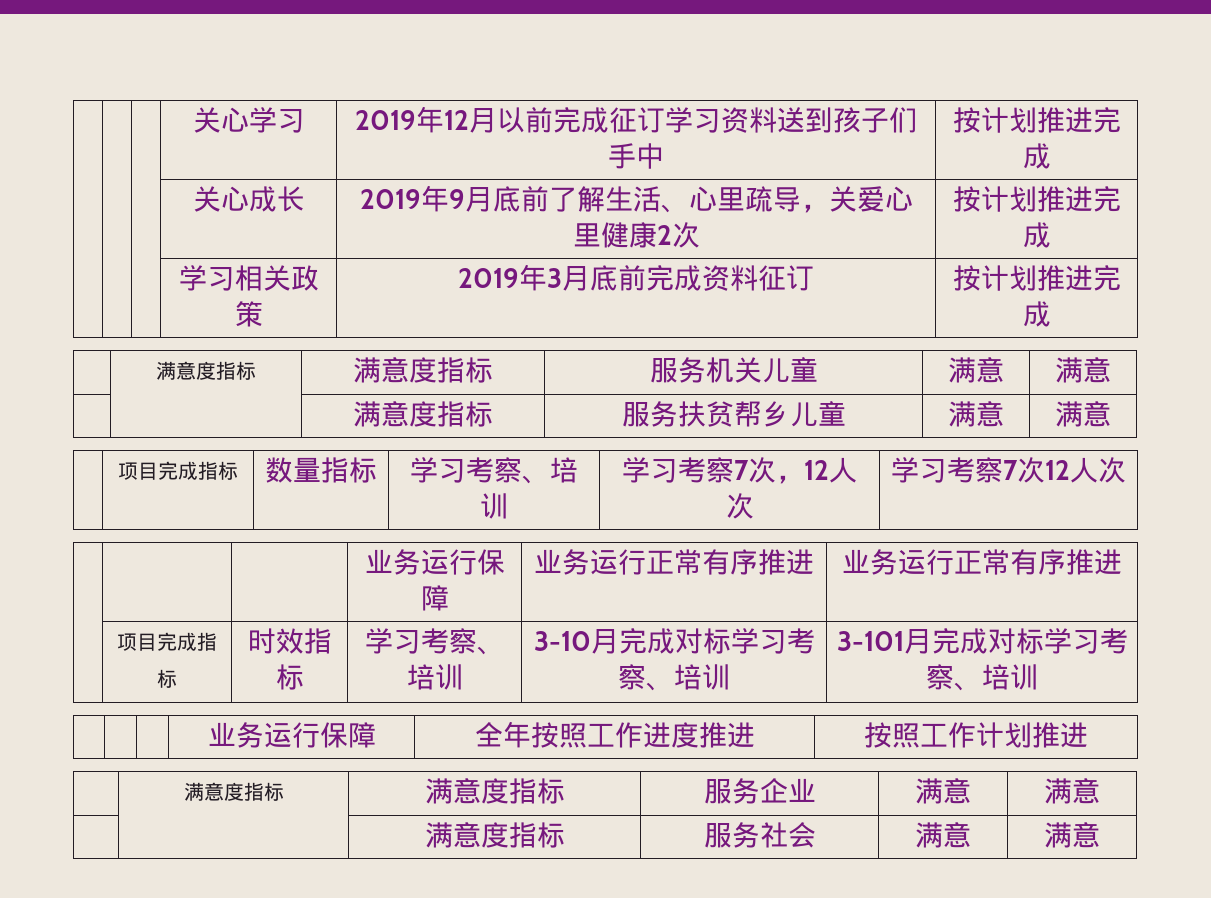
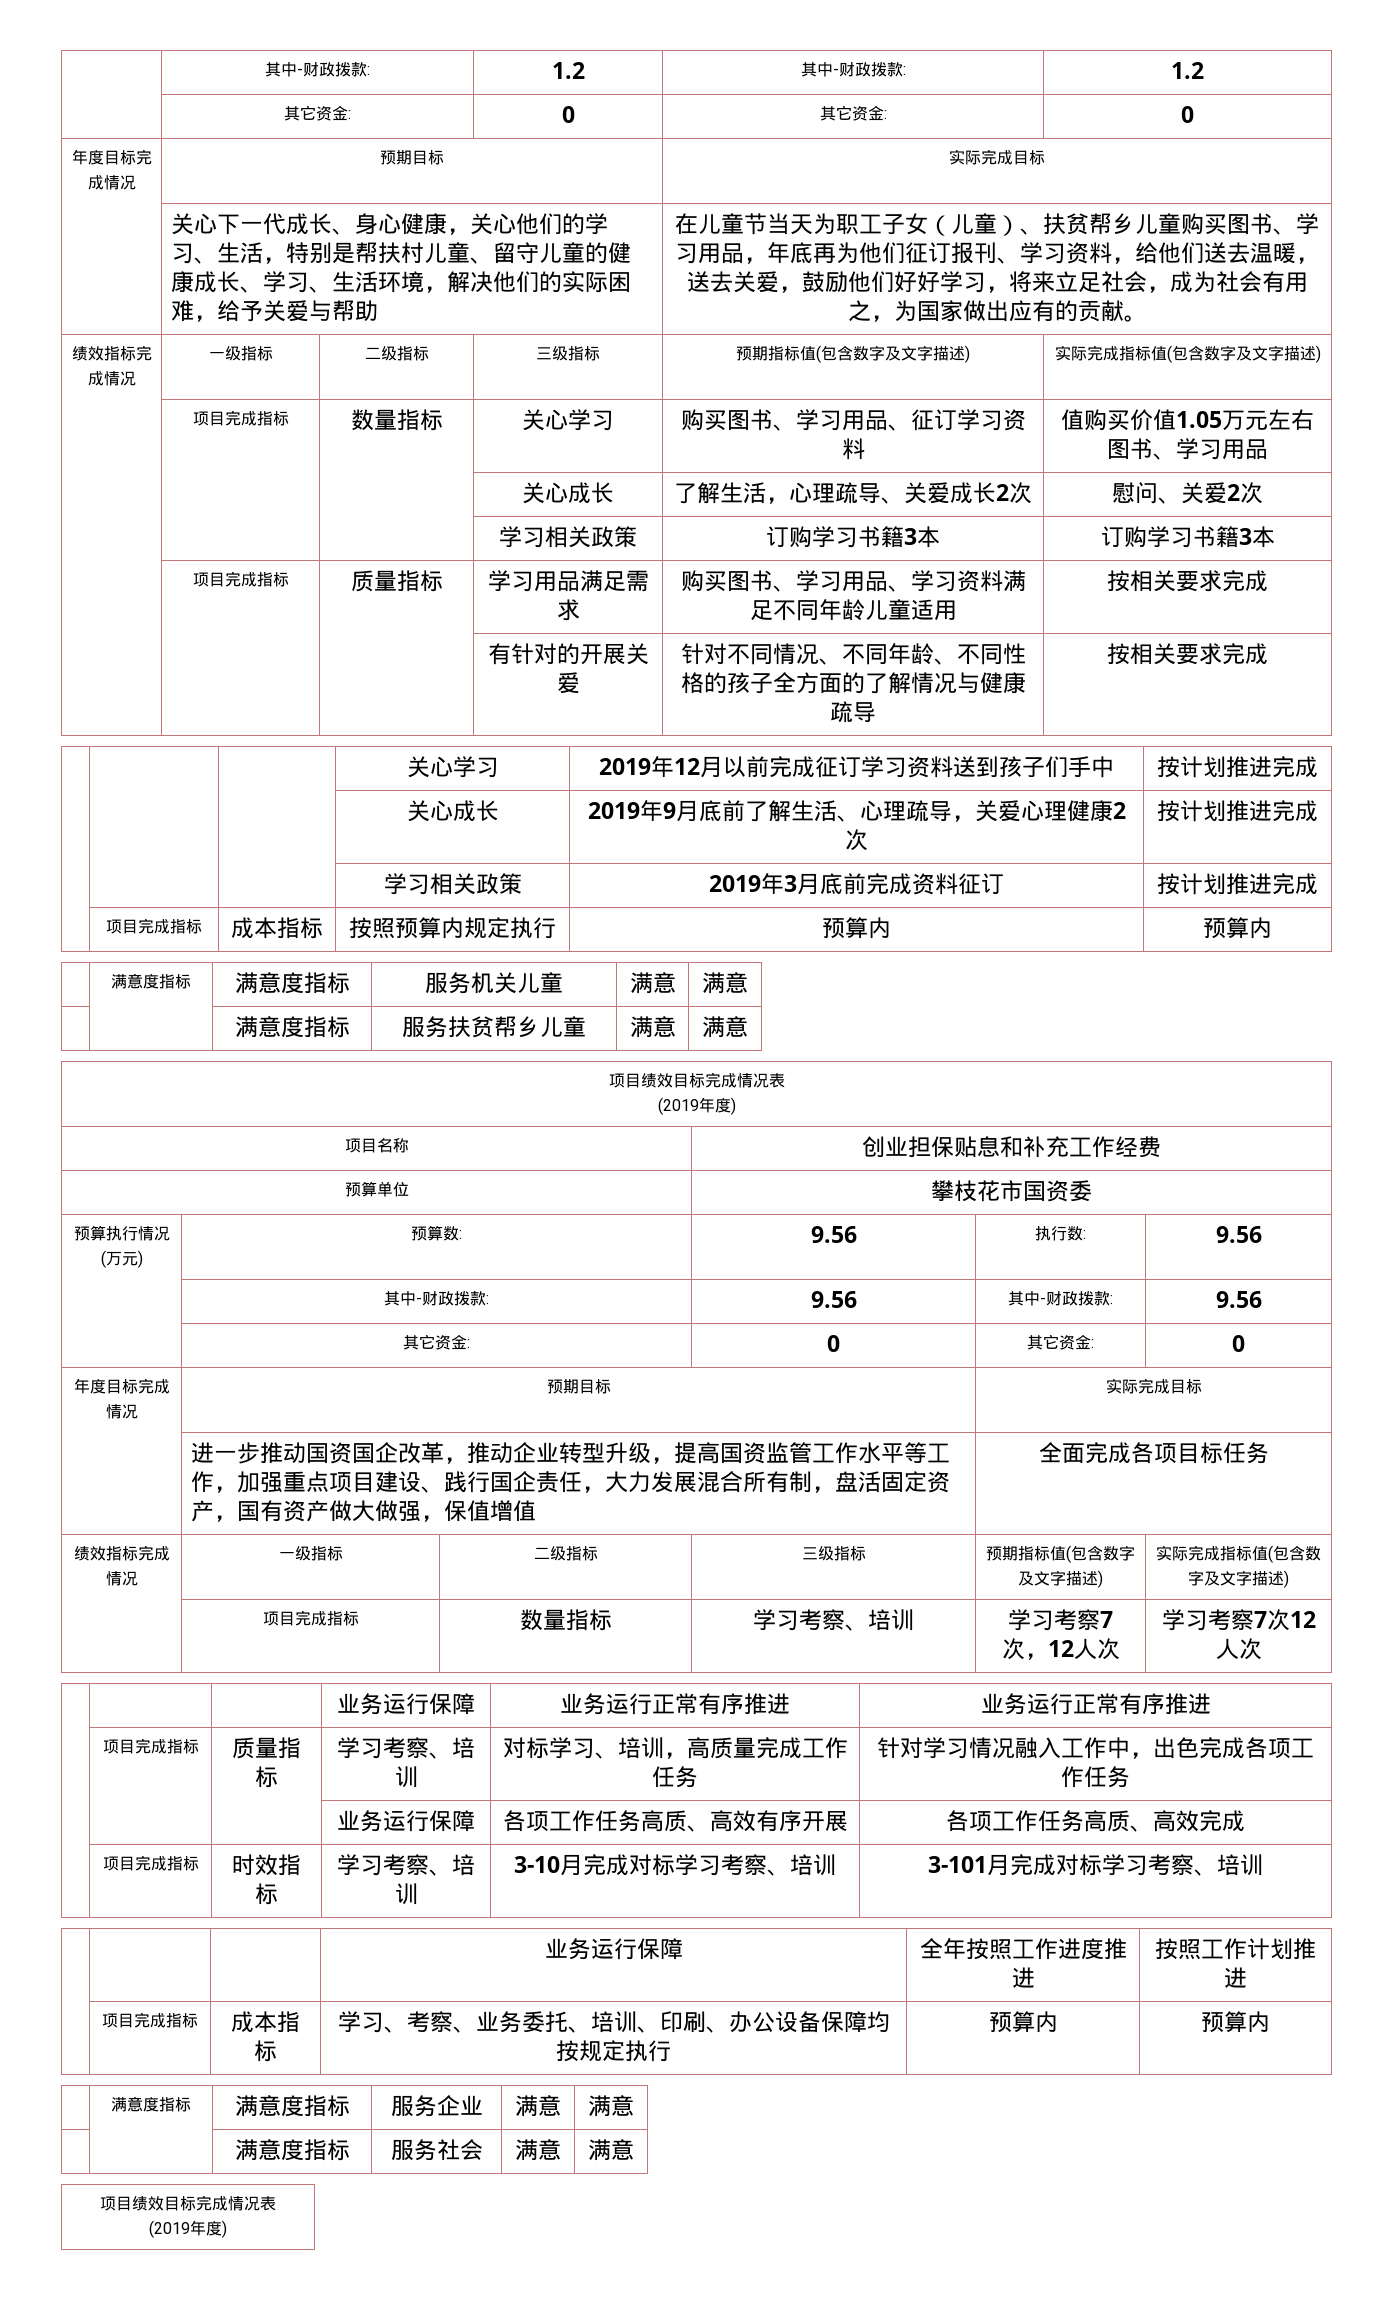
(192, 120) none -> [265,61,370,77] [551,62,585,79] [800,61,906,77] [1171,62,1204,79] [284,105,351,121] [561,106,575,123] [819,105,887,121] [1181,106,1194,123] [71,149,152,165] [87,175,136,190] [380,150,444,165] [949,149,1045,165] [171,213,609,235] [171,242,632,264] [171,271,632,293] [171,300,379,322] [675,213,1319,236] [675,242,1319,264] [686,271,1308,293] [847,300,1147,322] [71,345,152,361] [87,371,136,386] [208,346,273,361] [364,346,429,361] [536,346,600,361] [736,345,970,363] [1054,345,1321,363] [192,410,289,426] [350,409,443,431] [522,409,614,431] [680,409,1026,431] [841,438,865,460] [1061,409,1314,431] [1107,438,1268,460] [522,482,614,504] [674,482,1032,504] [1112,482,1263,504] [499,526,637,548] [766,526,940,548] [1100,526,1275,548] [192,571,289,587] [350,570,443,592] [487,570,649,592] [556,599,580,621] [680,570,1026,592] [749,599,957,621] [1107,570,1268,592] [487,643,649,665] [556,672,580,694] [680,643,1026,665] [680,672,1026,694] [830,701,876,723] [1107,643,1268,665] | 其中-财政拨款: | 1.2 | 其中-财政拨款: | 1.2 // | 其它资金: | 0 | 其它资金: | 0 // 年度目标完成情况 | 预期目标 | 实际完成目标 // | 关心下一代成长、身心健康，关心他们的学习、生活，特别是帮扶村儿童、留守儿童的健康成长、学习、生活环境，解决他们的实际困难，给予关爱与帮助 | 在儿童节当天为职工子女（儿童）、扶贫帮乡儿童购买图书、学习用品，年底再为他们征订报刊、学习资料，给他们送去温暖，送去关爱，鼓励他们好好学习，将来立足社会，成为社会有用之，为国家做出应有的贡献。 // 绩效指标完成情况 | 一级指标 | 二级指标 | 三级指标 | 预期指标值(包含数字及文字描述) | 实际完成指标值(包含数字及文字描述) // | 项目完成指标 | 数量指标 | 关心学习 | 购买图书、学习用品、征订学习资料 | 值购买价值1.05万元左右图书、学习用品 // | | | 关心成长 | 了解生活，心理疏导、关爱成长2次 | 慰问、关爱2次 // | | | 学习相关政策 | 订购学习书籍3本 | 订购学习书籍3本 // | 项目完成指标 | 质量指标 | 学习用品满足需求 | 购买图书、学习用品、学习资料满足不同年龄儿童适用 | 按相关要求完成 // | | | 有针对的开展关爱 | 针对不同情况、不同年龄、不同性格的孩子全方面的了解情况与健康疏导 | 按相关要求完成 //
[716,187,745,211] 里 -> [882,801,906,821] 理
[572,223,601,247] 里 -> [1043,801,1067,821] 理
(1051, 314) none -> [106,918,202,934] [231,917,323,939] [349,917,556,939] [822,917,891,939] [1203,917,1272,939] // | 项目完成指标 | 成本指标 | 按照预算内规定执行 | 预算内 | 预算内
(1111, 414) none -> [608,1072,785,1088] [657,1097,736,1115] [344,1138,409,1153] [862,1136,1161,1158] [344,1181,409,1197] [931,1180,1092,1202] [73,1225,170,1241] [100,1250,143,1268] [411,1225,462,1241] [810,1226,857,1243] [1035,1226,1086,1241] [1215,1226,1262,1243] [384,1290,489,1306] [810,1291,857,1308] [1008,1290,1113,1306] [1215,1291,1262,1308] [403,1334,470,1350] [827,1335,840,1352] [1027,1334,1094,1350] [1232,1335,1245,1352] [73,1378,170,1394] [105,1404,138,1419] [546,1379,611,1394] [1105,1378,1202,1394] [191,1442,951,1464] [191,1471,951,1493] [191,1500,537,1522] [1038,1442,1269,1464] [73,1545,170,1561] [105,1571,138,1586] [278,1546,343,1561] [533,1546,598,1561] [801,1546,866,1561] [986,1545,1135,1563] [1018,1570,1103,1588] [1156,1545,1321,1563] [1188,1570,1289,1588] // 项目绩效目标完成情况表 // (2019年度) // 项目名称 | 创业担保贴息和补充工作经费 // 预算单位 | 攀枝花市国资委 // 预算执行情况(万元) | 预算数: | 9.56 | 执行数: | 9.56 // | 其中-财政拨款: | 9.56 | 其中-财政拨款: | 9.56 // | 其它资金: | 0 | 其它资金: | 0 // 年度目标完成情况 | 预期目标 | 实际完成目标 // | 进一步推动国资国企改革，推动企业转型升级，提高国资监管工作水平等工作，加强重点项目建设、践行国企责任，大力发展混合所有制，盘活固定资产，国有资产做大做强，保值增值 | 全面完成各项目标任务 // 绩效指标完成情况 | 一级指标 | 二级指标 | 三级指标 | 预期指标值(包含数字及文字描述) | 实际完成指标值(包含数字及文字描述)
(1122, 562) none -> [102,1738,199,1754] [232,1737,301,1759] [255,1766,278,1788] [337,1737,475,1759] [394,1766,418,1788] [502,1737,848,1759] [652,1766,698,1788] [877,1737,1314,1759] [1061,1766,1130,1788] [337,1810,475,1832] [502,1810,848,1832] [946,1810,1245,1832] // | 项目完成指标 | 质量指标 | 学习考察、培训 | 对标学习、培训，高质量完成工作任务 | 针对学习情况融入工作中，出色完成各项工作任务 // | | | 业务运行保障 | 各项工作任务高质、高效有序开展 | 各项工作任务高质、高效完成
(1088, 735) none -> [102,2012,198,2028] [231,2011,300,2033] [254,2040,277,2062] [337,2011,890,2033] [556,2040,671,2062] [988,2011,1058,2033] [1201,2011,1270,2033] // | 项目完成指标 | 成本指标 | 学习、考察、业务委托、培训、印刷、办公设备保障均按规定执行 | 预算内 | 预算内
(1100, 835) none -> [100,2195,276,2211] [149,2220,227,2238] // 项目绩效目标完成情况表 // (2019年度)

